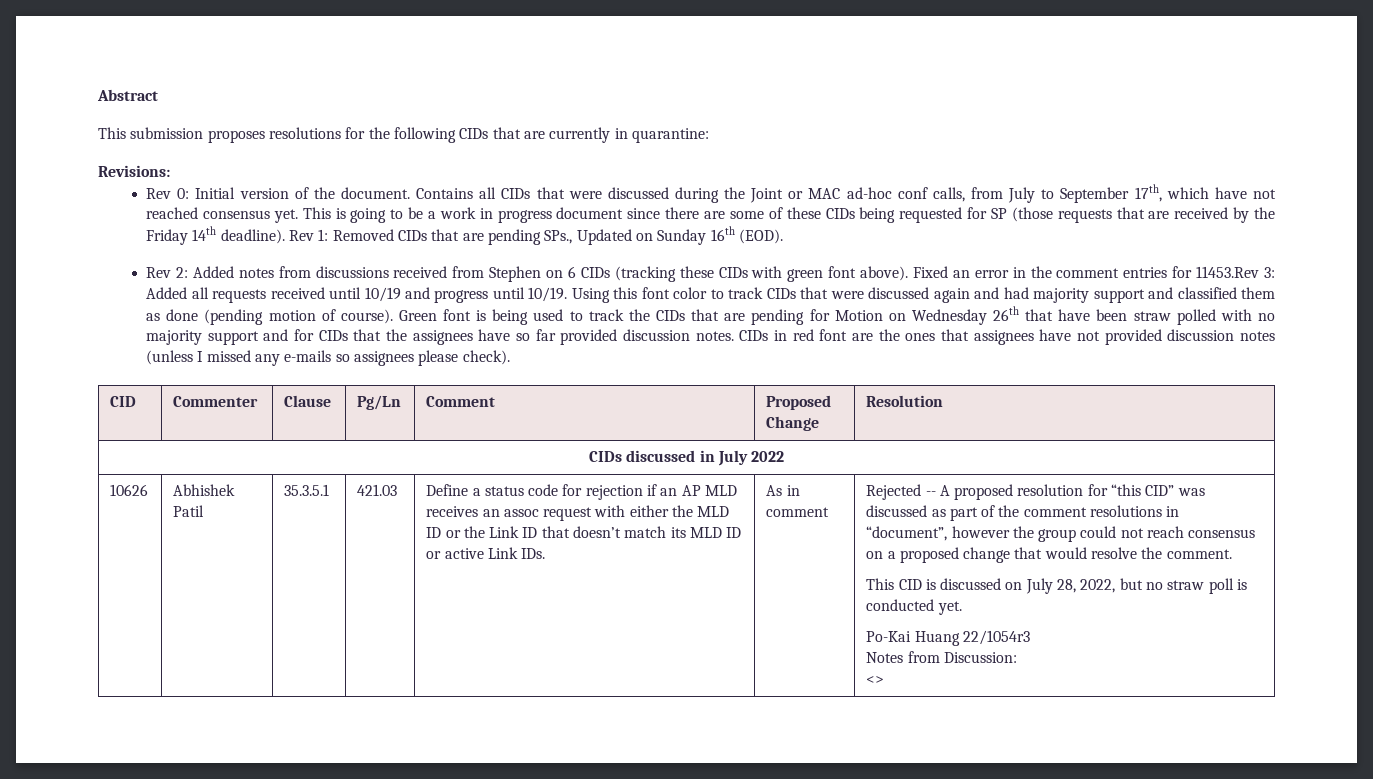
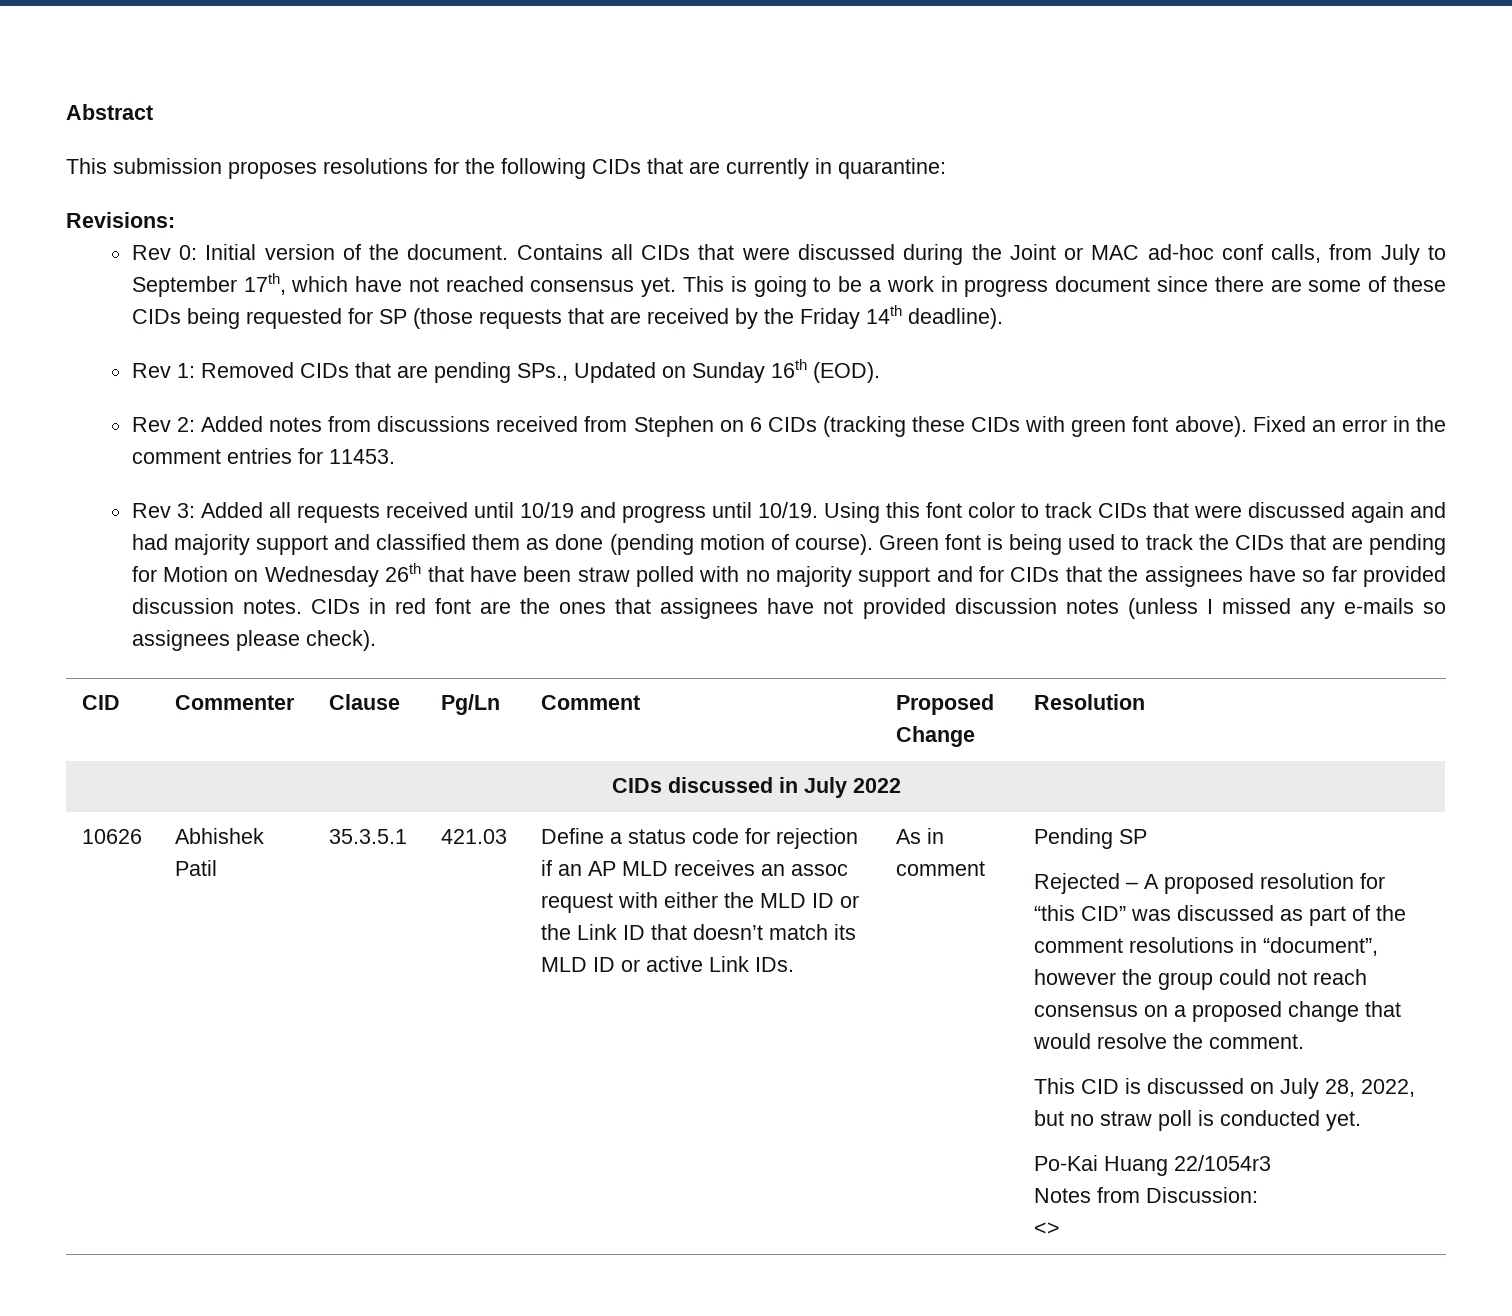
(285, 236) none -> (1003, 318) //
[1196,266,1260,278] 11453.Rev -> [328,449,395,464] [131,503,171,518] 11453. // Rev
[866,484,936,500] Rejected -- -> [1034,828,1148,849] [1034,873,1139,894] Pending SP // Rejected –

